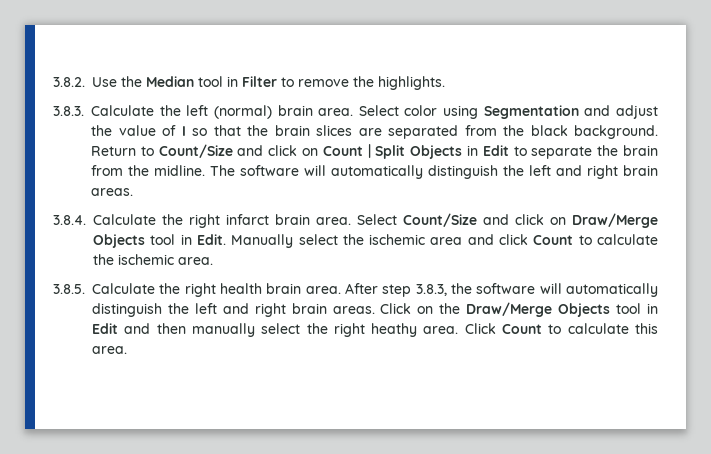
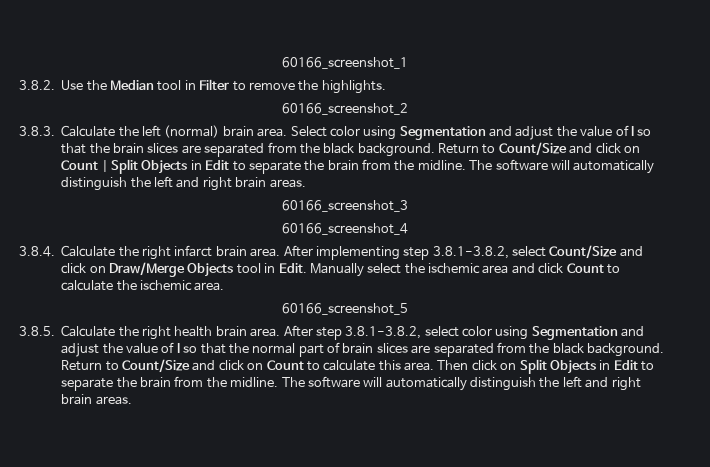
(53, 82) none -> [281,57,408,69] 60166_screenshot_1 //
(445, 83) none -> [281,103,408,115] // 60166_screenshot_2
(133, 192) none -> [281,200,408,212] [281,223,408,235] // 60166_screenshot_3 // 60166_screenshot_4
[357,214,397,225] Select -> [283,245,546,260] After implementing step 3.8.1-3.8.2, select
(213, 261) none -> [281,303,408,315] // 60166_screenshot_5
[415,283,472,296] 3.8.3, the -> [345,326,645,340] [61,342,664,357] [61,359,654,374] [61,376,305,391] 3.8.1-3.8.2, select color using Segmentation and adjust the value of I so that the normal part of brain slices are separated from the black background. Return to Count/Size and click on Count to calculate this area. Then click on Split Objects in Edit to separate the brain from the midline. The
[380,302,658,317] [92,323,658,337] [92,346,127,354] Click on the Draw/Merge Objects tool in Edit and then manually select the right heathy area. Click Count to calculate this area. -> (132, 400) none

